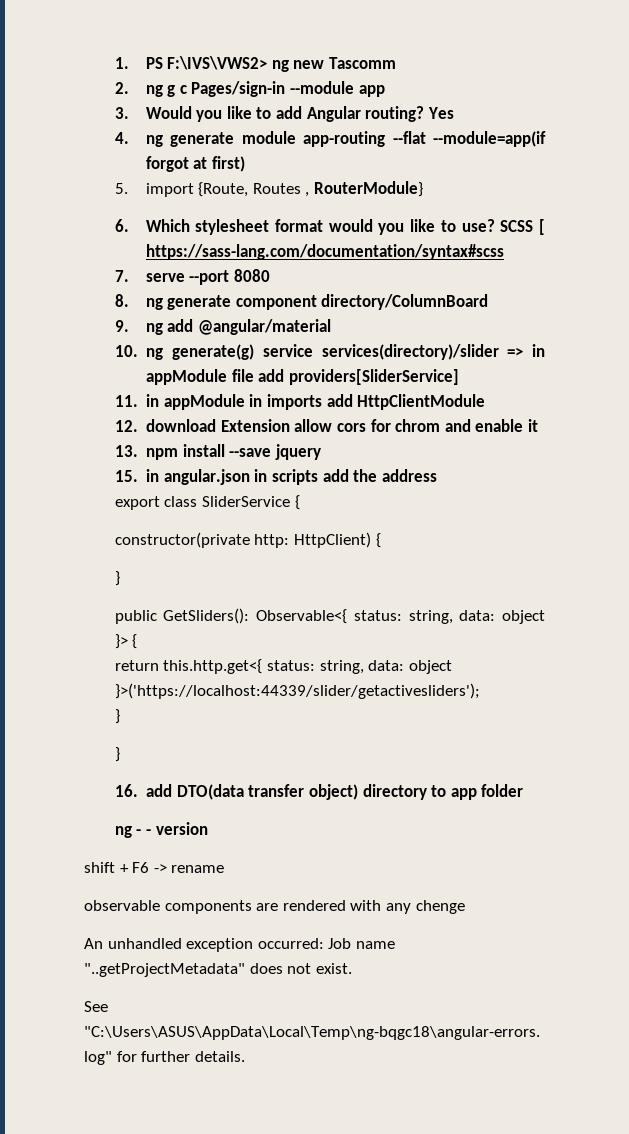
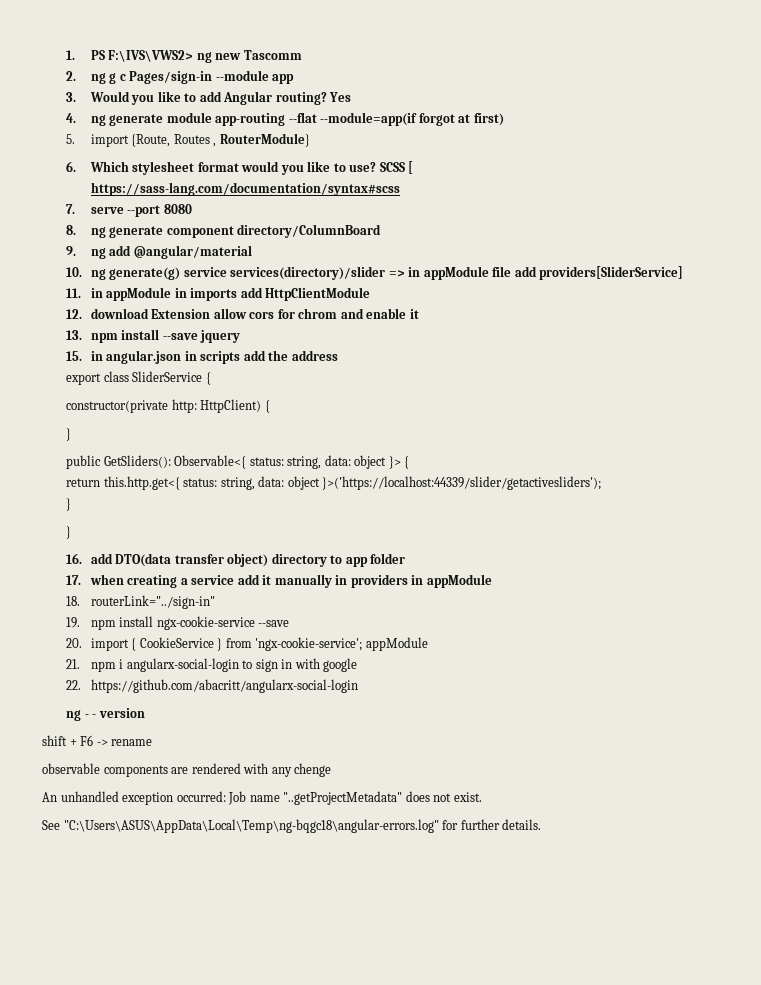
(524, 790) none -> [66,574,492,588] [66,595,215,609] [66,616,290,630] [66,637,428,651] [66,658,358,672] [66,679,358,693] // 17. when creating a service add it manually in providers in appModule // 18. routerLink="../sign-in" // 19. npm install ngx-cookie-service --save // 20. import { CookieService } from 'ngx-cookie-service'; appModule // 21. npm i angularx-social-login to sign in with google // 22. https://github.com/abacritt/angularx-social-login

